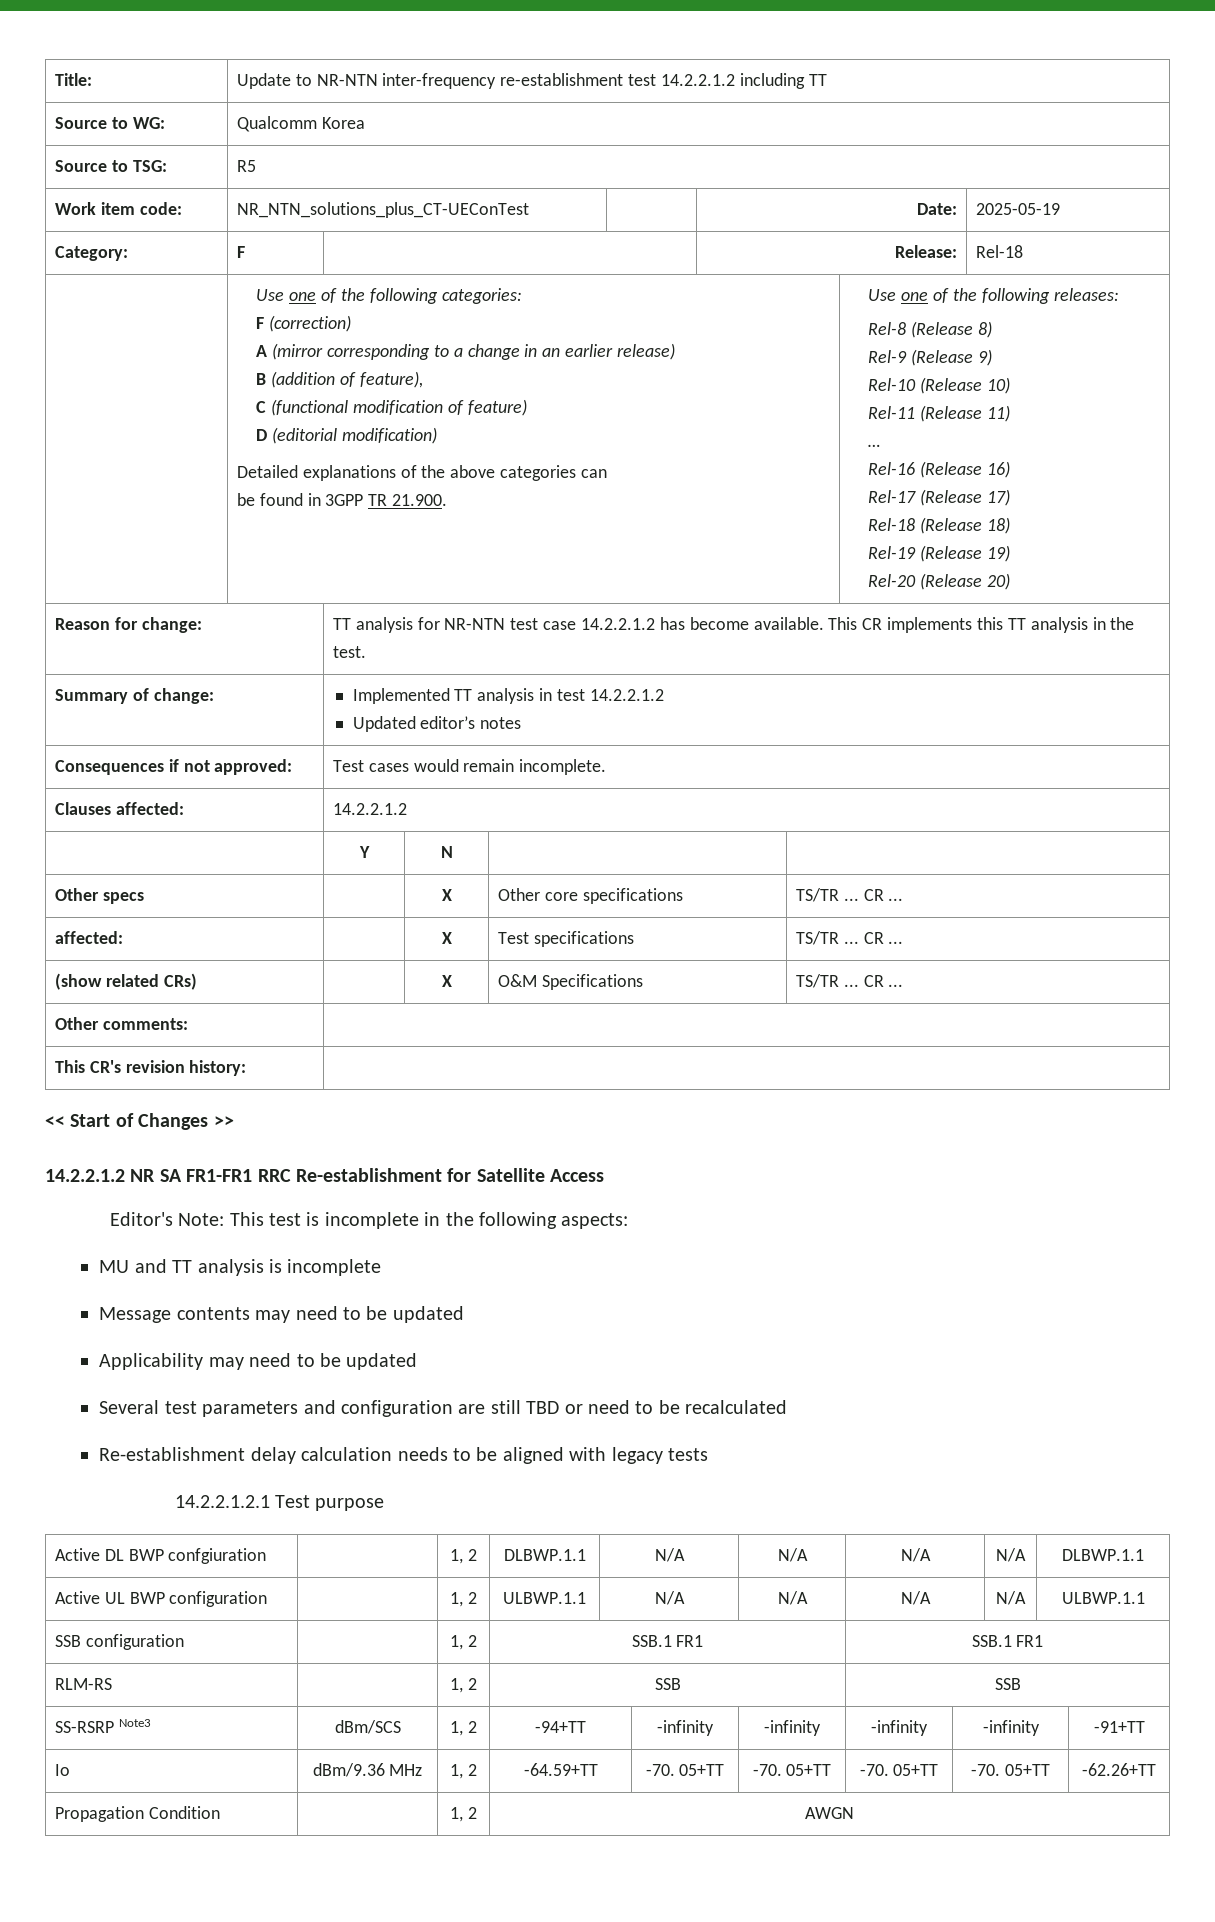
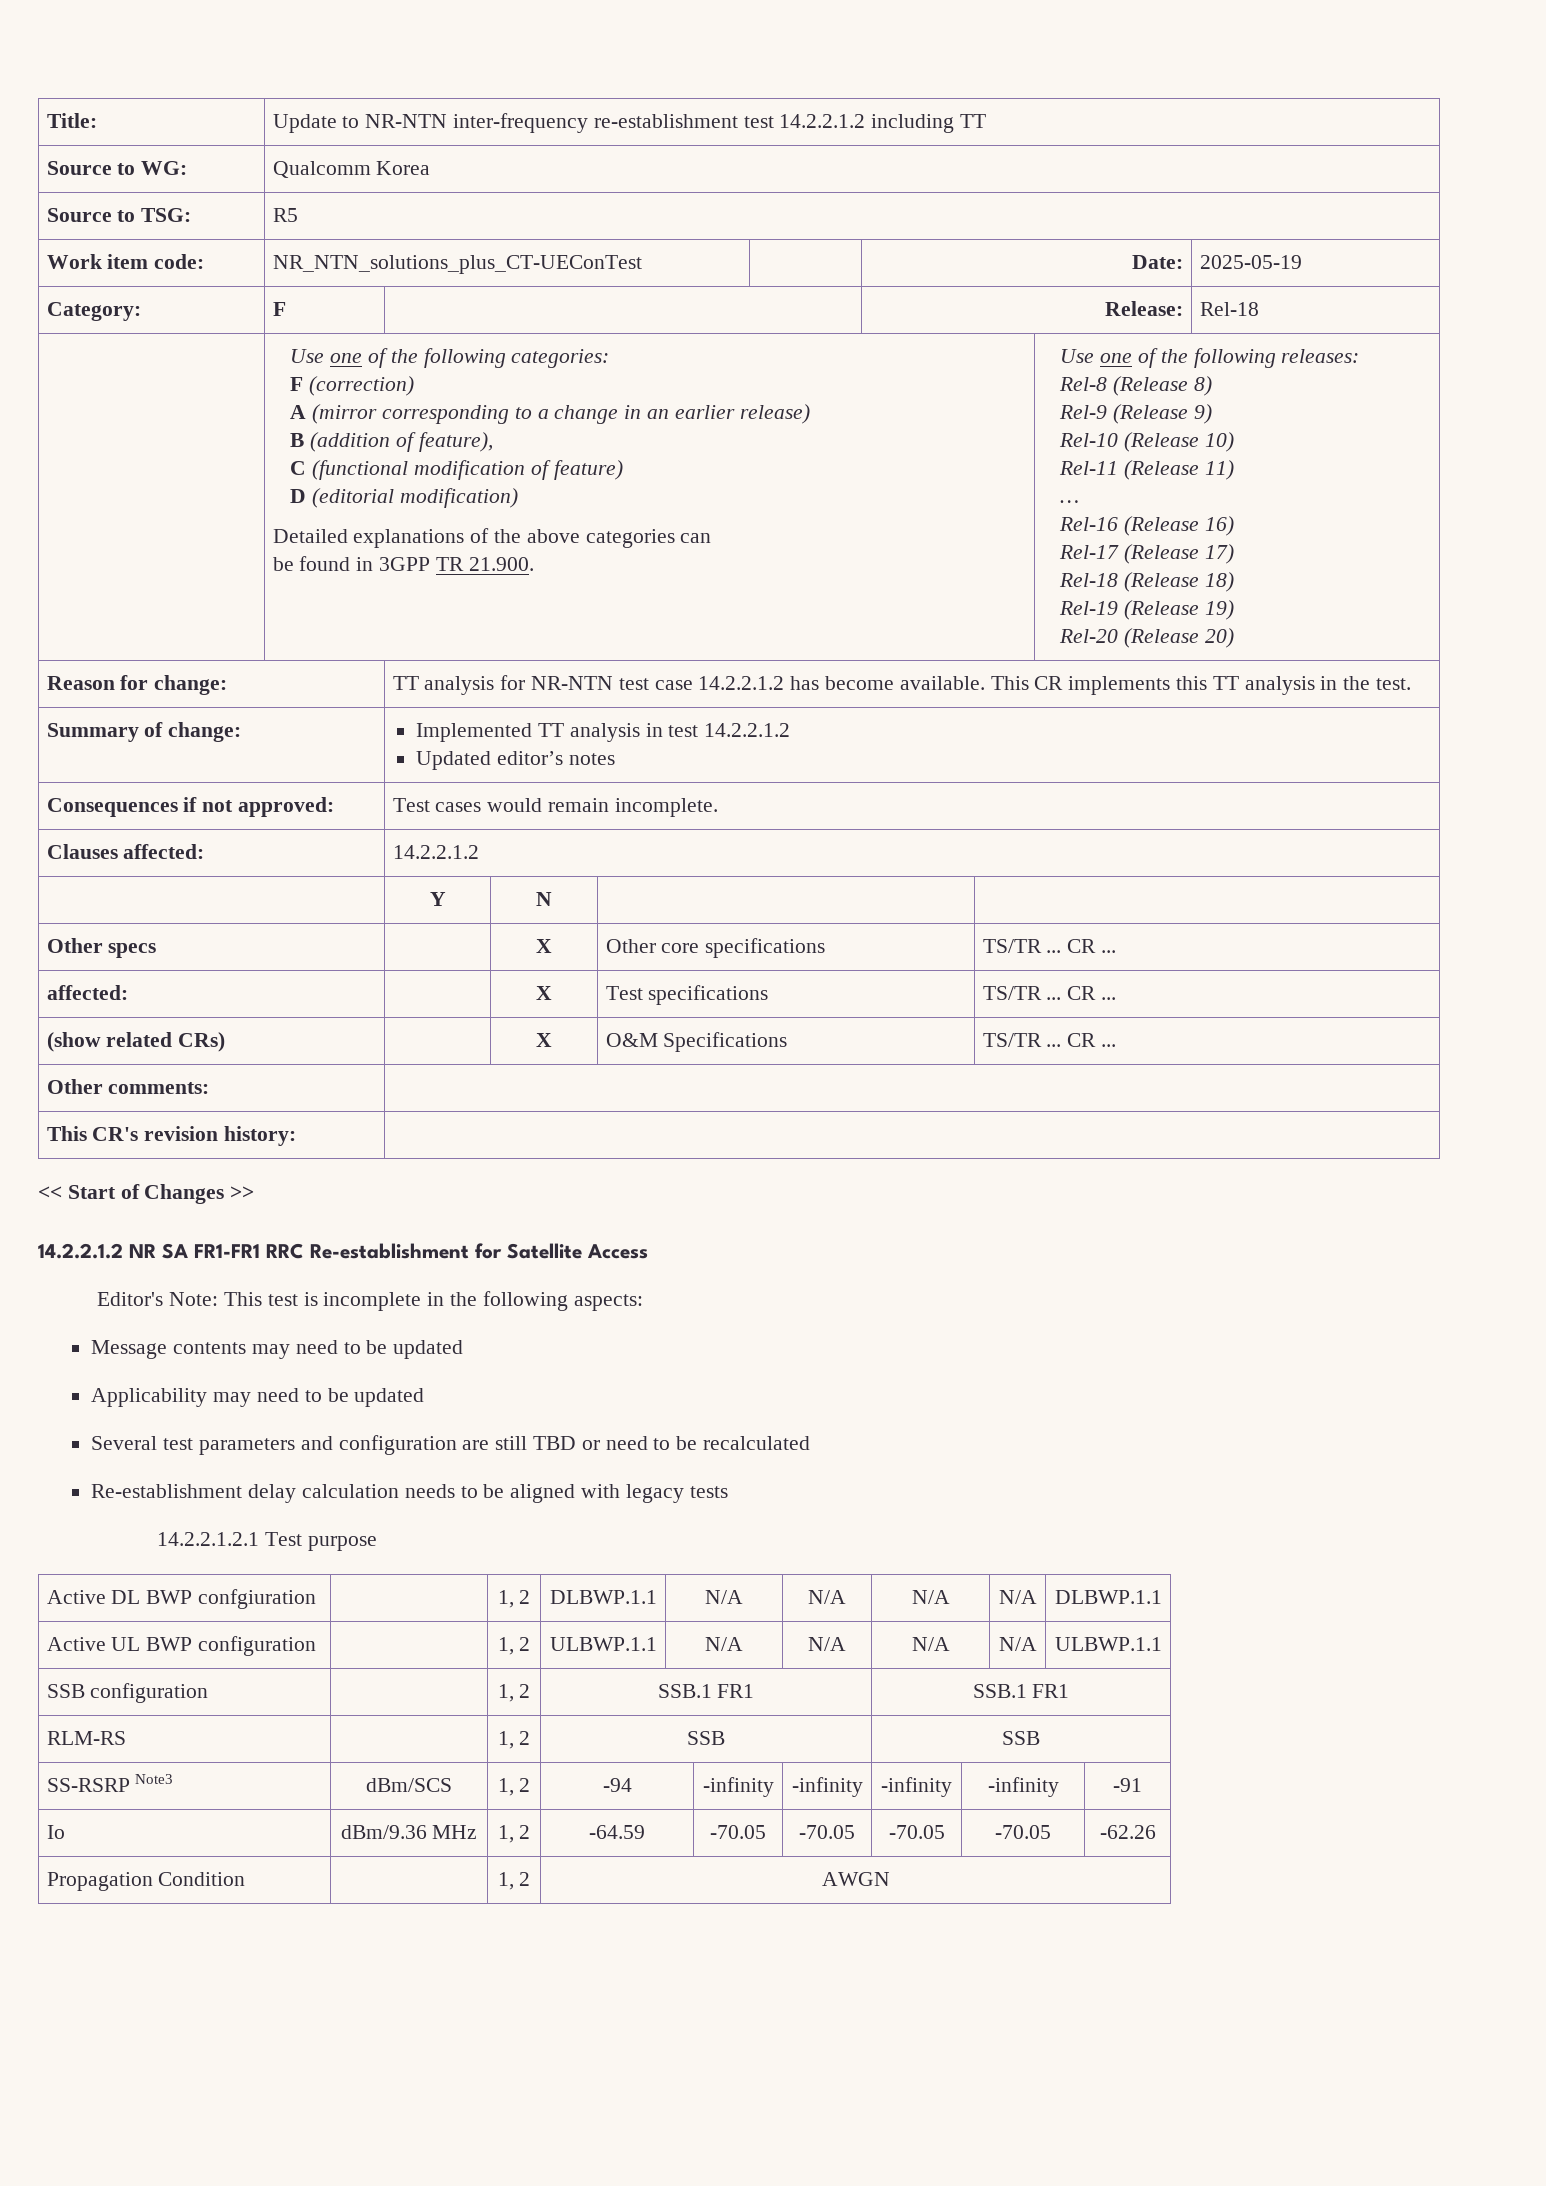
[99,1259,382,1276] // MU and TT analysis is incomplete -> (643, 1302) none
[535,1721,586,1733] -94+TT -> [602,1778,632,1792] -94
[1093,1721,1145,1733] -91+TT -> [1113,1778,1142,1792] -91
[523,1763,598,1776] [645,1764,725,1776] [752,1764,832,1776] [859,1764,939,1776] [971,1764,1050,1776] [1082,1763,1156,1776] -64.59+TT | -70. 05+TT | -70. 05+TT | -70. 05+TT | -70. 05+TT | -62.26+TT -> [589,1825,645,1839] [710,1825,766,1839] [799,1825,855,1839] [888,1825,945,1839] [995,1825,1051,1839] [1099,1825,1156,1839] -64.59 | -70.05 | -70.05 | -70.05 | -70.05 | -62.26

